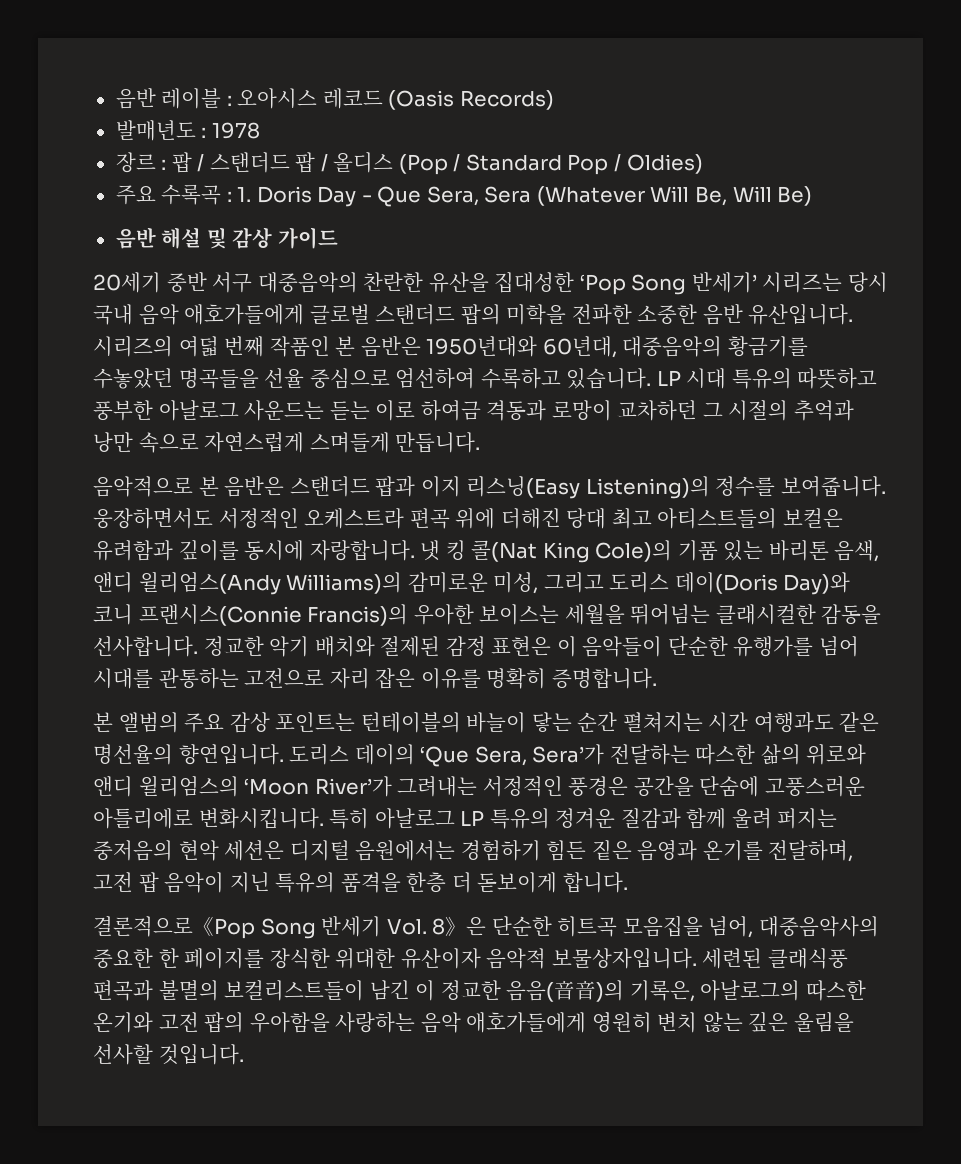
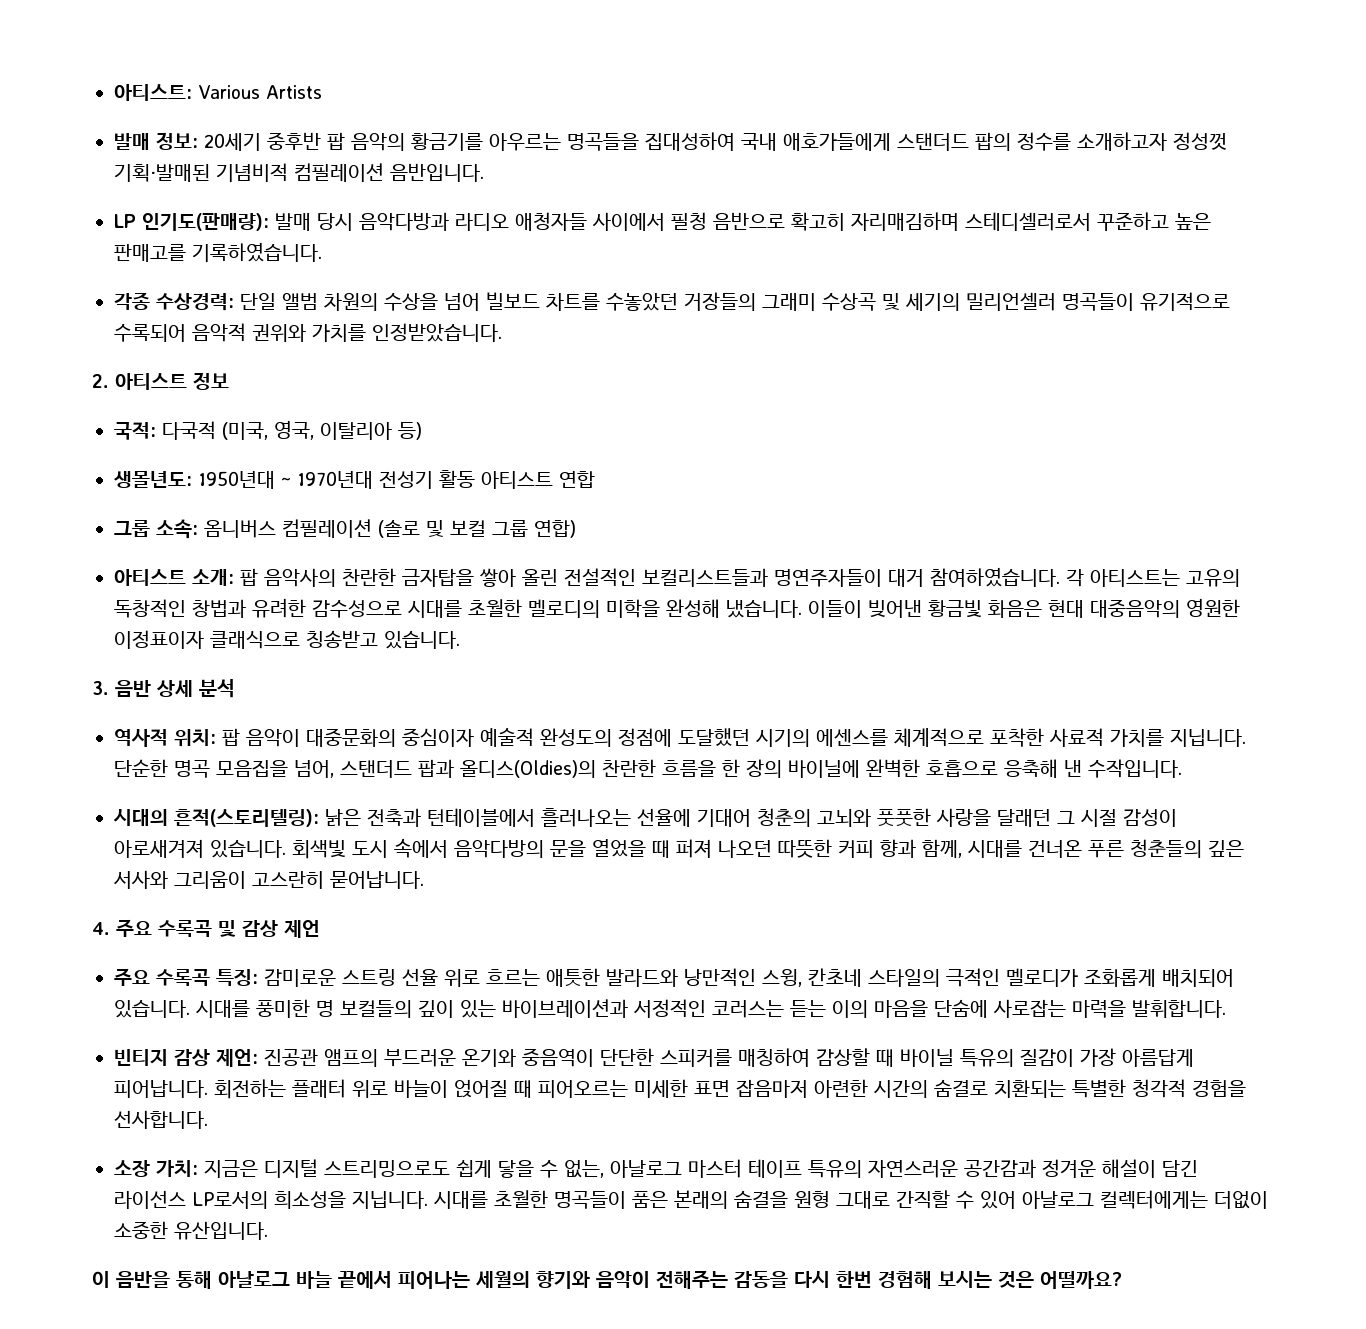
[115,88,554,110] [115,120,260,141] [115,152,703,175] [115,184,813,207] [115,227,338,249] [93,272,888,295] [93,304,854,325] [93,336,808,358] [93,368,878,389] [93,400,854,421] [93,432,481,453] [93,476,886,499] [93,508,843,529] [93,540,880,563] [93,571,851,595] [93,603,882,626] [93,636,859,657] [93,668,657,689] [93,712,880,733] [93,744,867,767] [93,775,865,797] [93,808,838,829] [93,840,854,862] [93,872,628,893] [93,916,879,939] [93,948,848,969] [93,980,866,1002] [93,1012,854,1033] [93,1044,244,1065] 음반 레이블 : 오아시스 레코드 (Oasis Records) // 발매년도 : 1978 // 장르 : 팝 / 스탠더드 팝 / 올디스 (Pop / Standard Pop / Oldies) // 주요 수록곡 : 1. Doris Day - Que Sera, Sera (Whatever Will Be, Will Be) // 음반 해설 및 감상 가이드 // 20세기 중반 서구 대중음악의 찬란한 유산을 집대성한 ‘Pop Song 반세기’ 시리즈는 당시 국내 음악 애호가들에게 글로벌 스탠더드 팝의 미학을 전파한 소중한 음반 유산입니다. 시리즈의 여덟 번째 작품인 본 음반은 1950년대와 60년대, 대중음악의 황금기를 수놓았던 명곡들을 선율 중심으로 엄선하여 수록하고 있습니다. LP 시대 특유의 따뜻하고 풍부한 아날로그 사운드는 듣는 이로 하여금 격동과 로망이 교차하던 그 시절의 추억과 낭만 속으로 자연스럽게 스며들게 만듭니다. // 음악적으로 본 음반은 스탠더드 팝과 이지 리스닝(Easy Listening)의 정수를 보여줍니다. 웅장하면서도 서정적인 오케스트라 편곡 위에 더해진 당대 최고 아티스트들의 보컬은 유려함과 깊이를 동시에 자랑합니다. 냇 킹 콜(Nat King Cole)의 기품 있는 바리톤 음색, 앤디 윌리엄스(Andy Williams)의 감미로운 미성, 그리고 도리스 데이(Doris Day)와 코니 프랜시스(Connie Francis)의 우아한 보이스는 세월을 뛰어넘는 클래시컬한 감동을 선사합니다. 정교한 악기 배치와 절제된 감정 표현은 이 음악들이 단순한 유행가를 넘어 시대를 관통하는 고전으로 자리 잡은 이유를 명확히 증명합니다. // 본 앨범의 주요 감상 포인트는 턴테이블의 바늘이 닿는 순간 펼쳐지는 시간 여행과도 같은 명선율의 향연입니다. 도리스 데이의 ‘Que Sera, Sera’가 전달하는 따스한 삶의 위로와 앤디 윌리엄스의 ‘Moon River’가 그려내는 서정적인 풍경은 공간을 단숨에 고풍스러운 아틀리에로 변화시킵니다. 특히 아날로그 LP 특유의 정겨운 질감과 함께 울려 퍼지는 중저음의 현악 세션은 디지털 음원에서는 경험하기 힘든 짙은 음영과 온기를 전달하며, 고전 팝 음악이 지닌 특유의 품격을 한층 더 돋보이게 합니다. // 결론적으로《Pop Song 반세기 Vol. 8》은 단순한 히트곡 모음집을 넘어, 대중음악사의 중요한 한 페이지를 장식한 위대한 유산이자 음악적 보물상자입니다. 세련된 클래식풍 편곡과 불멸의 보컬리스트들이 남긴 이 정교한 음음(音音)의 기록은, 아날로그의 따스한 온기와 고전 팝의 우아함을 사랑하는 음악 애호가들에게 영원히 변치 않는 깊은 울림을 선사할 것입니다. -> [114,84,322,101] [114,132,1227,151] [114,163,484,182] [114,212,1211,231] [114,242,322,262] [114,292,1230,311] [114,323,502,342] [92,372,229,390] [114,420,422,440] [113,470,595,489] [114,519,576,539] [114,567,1240,587] [114,598,1240,618] [114,630,460,649] [92,679,235,698] [114,728,1246,747] [114,759,1182,778] [113,808,1177,827] [114,838,1244,859] [113,870,424,889] [92,919,320,938] [114,968,1234,987] [114,999,1226,1018] [114,1048,1194,1067] [114,1079,1246,1099] [114,1110,208,1129] [114,1159,1198,1178] [114,1190,1268,1209] [114,1221,268,1240] [92,1270,1122,1289] 아티스트: Various Artists // 발매 정보: 20세기 중후반 팝 음악의 황금기를 아우르는 명곡들을 집대성하여 국내 애호가들에게 스탠더드 팝의 정수를 소개하고자 정성껏 기획·발매된 기념비적 컴필레이션 음반입니다. // LP 인기도(판매량): 발매 당시 음악다방과 라디오 애청자들 사이에서 필청 음반으로 확고히 자리매김하며 스테디셀러로서 꾸준하고 높은 판매고를 기록하였습니다. // 각종 수상경력: 단일 앨범 차원의 수상을 넘어 빌보드 차트를 수놓았던 거장들의 그래미 수상곡 및 세기의 밀리언셀러 명곡들이 유기적으로 수록되어 음악적 권위와 가치를 인정받았습니다. // 2. 아티스트 정보 // 국적: 다국적 (미국, 영국, 이탈리아 등) // 생몰년도: 1950년대 ~ 1970년대 전성기 활동 아티스트 연합 // 그룹 소속: 옴니버스 컴필레이션 (솔로 및 보컬 그룹 연합) // 아티스트 소개: 팝 음악사의 찬란한 금자탑을 쌓아 올린 전설적인 보컬리스트들과 명연주자들이 대거 참여하였습니다. 각 아티스트는 고유의 독창적인 창법과 유려한 감수성으로 시대를 초월한 멜로디의 미학을 완성해 냈습니다. 이들이 빚어낸 황금빛 화음은 현대 대중음악의 영원한 이정표이자 클래식으로 칭송받고 있습니다. // 3. 음반 상세 분석 // 역사적 위치: 팝 음악이 대중문화의 중심이자 예술적 완성도의 정점에 도달했던 시기의 에센스를 체계적으로 포착한 사료적 가치를 지닙니다. 단순한 명곡 모음집을 넘어, 스탠더드 팝과 올디스(Oldies)의 찬란한 흐름을 한 장의 바이닐에 완벽한 호흡으로 응축해 낸 수작입니다. // 시대의 흔적(스토리텔링): 낡은 전축과 턴테이블에서 흘러나오는 선율에 기대어 청춘의 고뇌와 풋풋한 사랑을 달래던 그 시절 감성이 아로새겨져 있습니다. 회색빛 도시 속에서 음악다방의 문을 열었을 때 퍼져 나오던 따뜻한 커피 향과 함께, 시대를 건너온 푸른 청춘들의 깊은 서사와 그리움이 고스란히 묻어납니다. // 4. 주요 수록곡 및 감상 제언 // 주요 수록곡 특징: 감미로운 스트링 선율 위로 흐르는 애틋한 발라드와 낭만적인 스윙, 칸초네 스타일의 극적인 멜로디가 조화롭게 배치되어 있습니다. 시대를 풍미한 명 보컬들의 깊이 있는 바이브레이션과 서정적인 코러스는 듣는 이의 마음을 단숨에 사로잡는 마력을 발휘합니다. // 빈티지 감상 제언: 진공관 앰프의 부드러운 온기와 중음역이 단단한 스피커를 매칭하여 감상할 때 바이닐 특유의 질감이 가장 아름답게 피어납니다. 회전하는 플래터 위로 바늘이 얹어질 때 피어오르는 미세한 표면 잡음마저 아련한 시간의 숨결로 치환되는 특별한 청각적 경험을 선사합니다. // 소장 가치: 지금은 디지털 스트리밍으로도 쉽게 닿을 수 없는, 아날로그 마스터 테이프 특유의 자연스러운 공간감과 정겨운 해설이 담긴 라이선스 LP로서의 희소성을 지닙니다. 시대를 초월한 명곡들이 품은 본래의 숨결을 원형 그대로 간직할 수 있어 아날로그 컬렉터에게는 더없이 소중한 유산입니다. // 이 음반을 통해 아날로그 바늘 끝에서 피어나는 세월의 향기와 음악이 전해주는 감동을 다시 한번 경험해 보시는 것은 어떨까요?

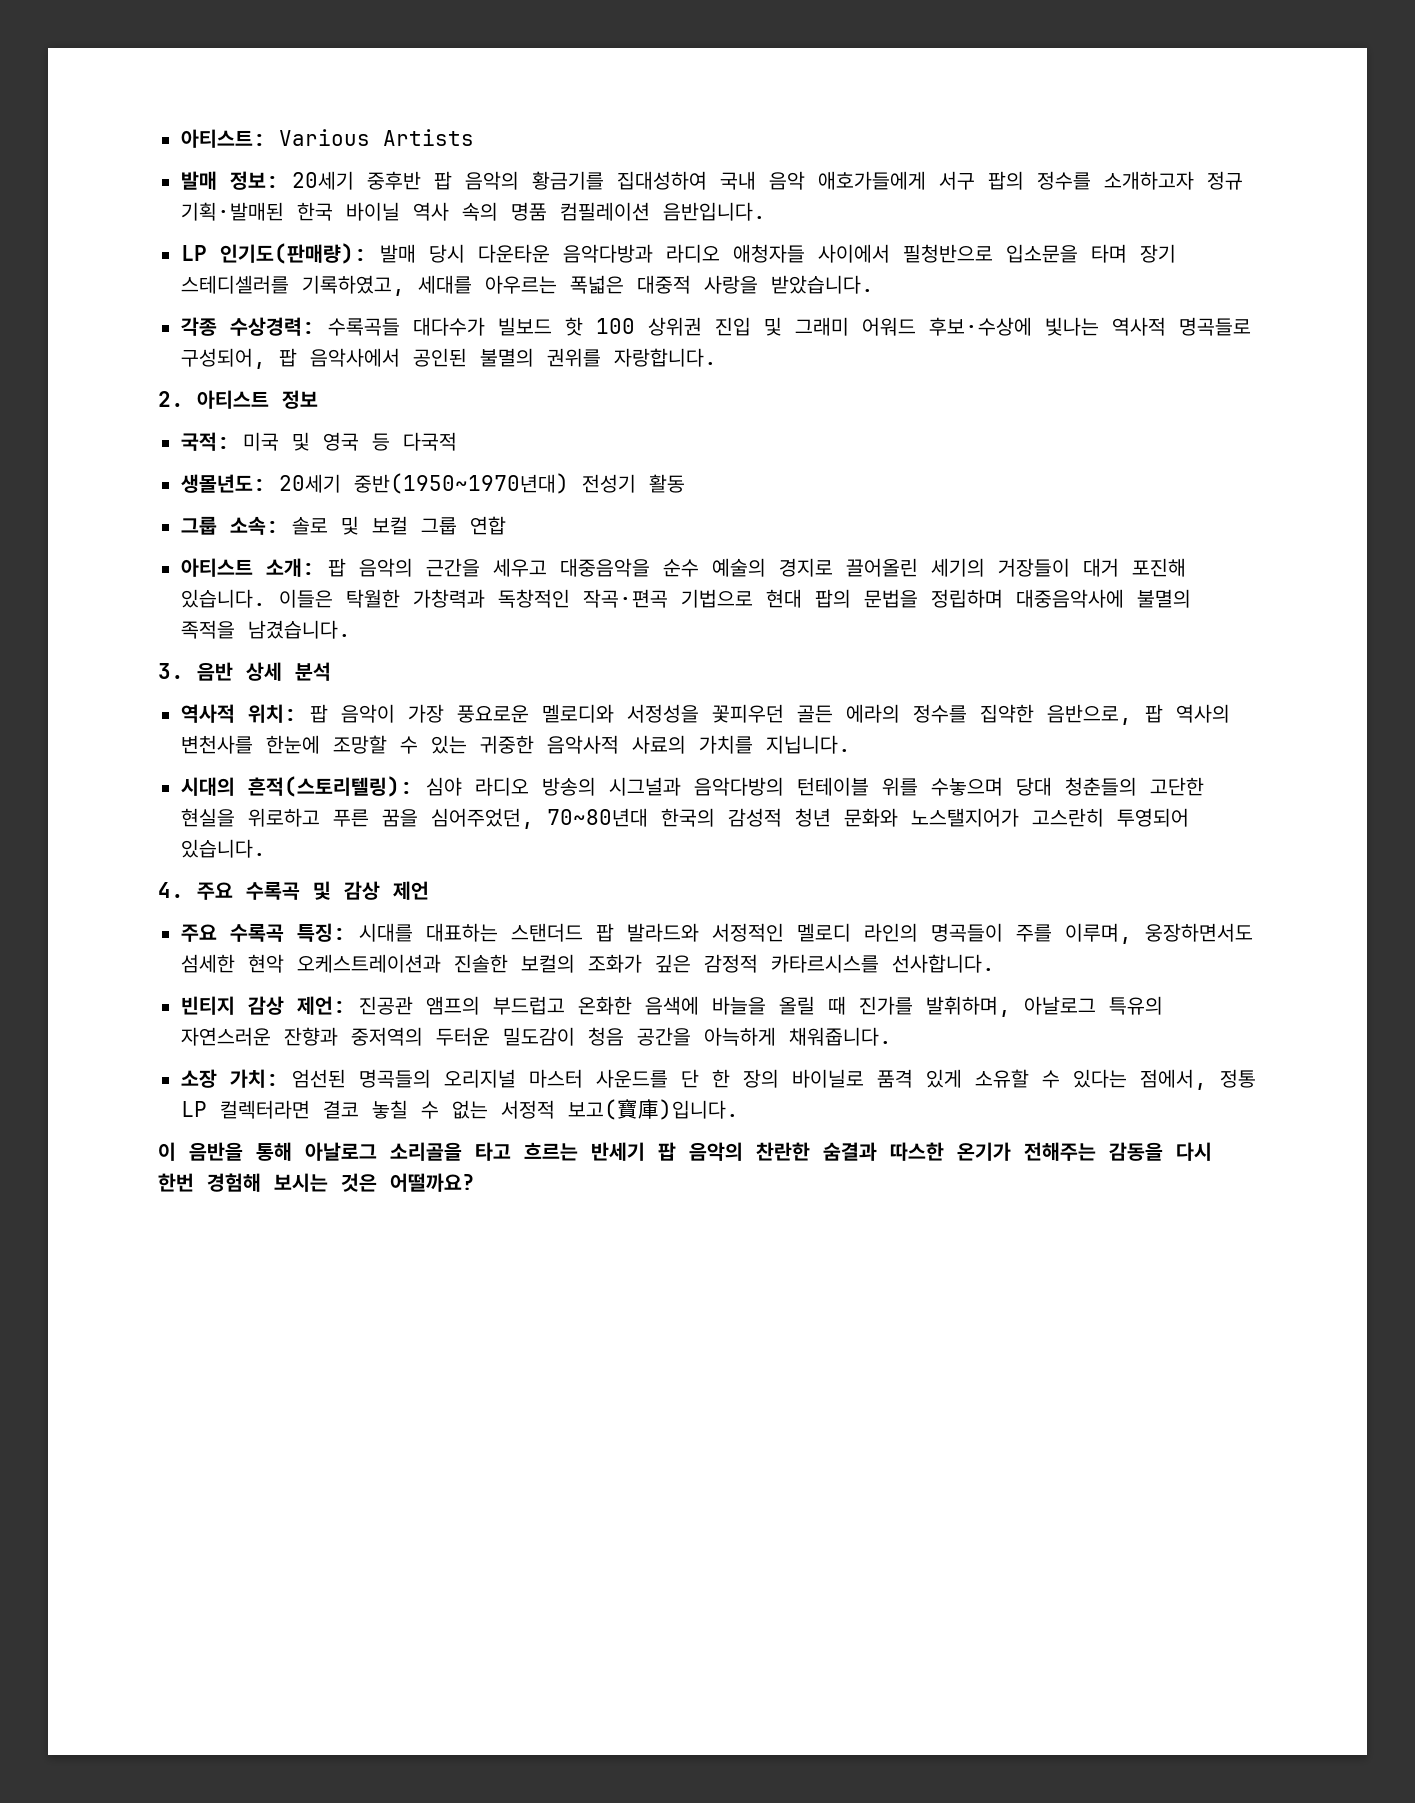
[489,132,1227,151] [114,163,288,182] 아우르는 명곡들을 집대성하여 국내 애호가들에게 스탠더드 팝의 정수를 소개하고자 정성껏 기획·발매된 기념비적 -> [616,171,1243,190] [180,202,547,221] 집대성하여 국내 음악 애호가들에게 서구 팝의 정수를 소개하고자 정규 기획·발매된 한국 바이닐 역사 속의 명품
(353, 222) none -> [477,244,550,263] 다운타운
[671,212,1211,231] [114,242,322,262] [114,292,1230,311] [114,323,502,342] [92,372,229,390] [114,420,422,440] [113,471,373,489] 필청 음반으로 확고히 자리매김하며 스테디셀러로서 꾸준하고 높은 판매고를 기록하였습니다. // 각종 수상경력: 단일 앨범 차원의 수상을 넘어 빌보드 차트를 수놓았던 거장들의 그래미 수상곡 및 세기의 밀리언셀러 명곡들이 유기적으로 수록되어 음악적 권위와 가치를 인정받았습니다. // 2. 아티스트 정보 // 국적: 다국적 (미국, 영국, 이탈리아 등) // 생몰년도: 1950년대 ~ 1970년대 -> [902,244,1176,263] [180,275,874,296] [180,317,1251,336] [180,348,717,369] [158,390,318,409] [180,432,457,451] [180,473,569,494] 필청반으로 입소문을 타며 장기 스테디셀러를 기록하였고, 세대를 아우르는 폭넓은 대중적 사랑을 받았습니다. // 각종 수상경력: 수록곡들 대다수가 빌보드 핫 100 상위권 진입 및 그래미 어워드 후보·수상에 빛나는 역사적 명곡들로 구성되어, 팝 음악사에서 공인된 불멸의 권위를 자랑합니다. // 2. 아티스트 정보 // 국적: 미국 및 영국 등 다국적 // 생몰년도: 20세기 중반(1950~1970년대)
[481,471,595,489] 아티스트 연합 -> (685, 483) none
[204,519,420,538] 옴니버스 컴필레이션 (솔로 -> [291,516,328,535] 솔로
[534,520,576,538] 연합) -> [469,516,506,535] 연합
[264,567,1240,587] [114,598,1240,618] [114,630,460,649] 음악사의 찬란한 금자탑을 쌓아 올린 전설적인 보컬리스트들과 명연주자들이 대거 참여하였습니다. 각 아티스트는 고유의 독창적인 창법과 유려한 감수성으로 시대를 초월한 멜로디의 미학을 완성해 냈습니다. 이들이 빚어낸 황금빛 화음은 현대 대중음악의 영원한 이정표이자 클래식으로 칭송받고 있습니다. -> [358,558,1186,577] [180,589,1191,608] [180,620,351,639] 음악의 근간을 세우고 대중음악을 순수 예술의 경지로 끌어올린 세기의 거장들이 대거 포진해 있습니다. 이들은 탁월한 가창력과 독창적인 작곡·편곡 기법으로 현대 팝의 문법을 정립하며 대중음악사에 불멸의 족적을 남겼습니다.
[306,728,1246,747] [114,759,1182,778] [113,808,1177,827] [114,838,1244,859] [113,870,424,889] 대중문화의 중심이자 예술적 완성도의 정점에 도달했던 시기의 에센스를 체계적으로 포착한 사료적 가치를 지닙니다. 단순한 명곡 모음집을 넘어, 스탠더드 팝과 올디스(Oldies)의 찬란한 흐름을 한 장의 바이닐에 완벽한 호흡으로 응축해 낸 수작입니다. // 시대의 흔적(스토리텔링): 낡은 전축과 턴테이블에서 흘러나오는 선율에 기대어 청춘의 고뇌와 풋풋한 사랑을 달래던 그 시절 감성이 아로새겨져 있습니다. 회색빛 도시 속에서 음악다방의 문을 열었을 때 퍼져 나오던 따뜻한 커피 향과 함께, 시대를 건너온 푸른 청춘들의 깊은 서사와 그리움이 고스란히 묻어납니다. -> [407,704,1230,725] [180,735,851,754] [180,776,1204,797] [180,808,1189,829] [180,839,266,858] 가장 풍요로운 멜로디와 서정성을 꽃피우던 골든 에라의 정수를 집약한 음반으로, 팝 역사의 변천사를 한눈에 조망할 수 있는 귀중한 음악사적 사료의 가치를 지닙니다. // 시대의 흔적(스토리텔링): 심야 라디오 방송의 시그널과 음악다방의 턴테이블 위를 수놓으며 당대 청춘들의 고단한 현실을 위로하고 푸른 꿈을 심어주었던, 70~80년대 한국의 감성적 청년 문화와 노스탤지어가 고스란히 투영되어 있습니다.
[264,968,1234,987] [114,999,1226,1018] 감미로운 스트링 선율 위로 흐르는 애틋한 발라드와 낭만적인 스윙, 칸초네 스타일의 극적인 멜로디가 조화롭게 배치되어 있습니다. 시대를 풍미한 명 보컬들의 깊이 있는 바이브레이션과 서정적인 코러스는 듣는 이의 마음을 단숨에 사로잡는 마력을 발휘합니다. -> [358,923,1253,944] [180,954,995,973] 시대를 대표하는 스탠더드 팝 발라드와 서정적인 멜로디 라인의 명곡들이 주를 이루며, 웅장하면서도 섬세한 현악 오케스트레이션과 진솔한 보컬의 조화가 깊은 감정적 카타르시스를 선사합니다.
[384,1048,1194,1067] [114,1079,1246,1099] [114,1110,208,1129] [114,1159,1198,1178] [114,1190,1268,1209] [114,1221,268,1240] [92,1271,650,1289] 부드러운 온기와 중음역이 단단한 스피커를 매칭하여 감상할 때 바이닐 특유의 질감이 가장 아름답게 피어납니다. 회전하는 플래터 위로 바늘이 얹어질 때 피어오르는 미세한 표면 잡음마저 아련한 시간의 숨결로 치환되는 특별한 청각적 경험을 선사합니다. // 소장 가치: 지금은 디지털 스트리밍으로도 쉽게 닿을 수 없는, 아날로그 마스터 테이프 특유의 자연스러운 공간감과 정겨운 해설이 담긴 라이선스 LP로서의 희소성을 지닙니다. 시대를 초월한 명곡들이 품은 본래의 숨결을 원형 그대로 간직할 수 있어 아날로그 컬렉터에게는 더없이 소중한 유산입니다. // 이 음반을 통해 아날로그 바늘 끝에서 피어나는 세월의 향기와 음악이 -> [492,996,1163,1017] [180,1027,892,1046] [180,1069,1256,1090] [180,1099,739,1120] [158,1142,1011,1161] 부드럽고 온화한 음색에 바늘을 올릴 때 진가를 발휘하며, 아날로그 특유의 자연스러운 잔향과 중저역의 두터운 밀도감이 청음 공간을 아늑하게 채워줍니다. // 소장 가치: 엄선된 명곡들의 오리지널 마스터 사운드를 단 한 장의 바이닐로 품격 있게 소유할 수 있다는 점에서, 정통 LP 컬렉터라면 결코 놓칠 수 없는 서정적 보고(寶庫)입니다. // 이 음반을 통해 아날로그 소리골을 타고 흐르는 반세기 팝 음악의 찬란한 숨결과 따스한 온기가

